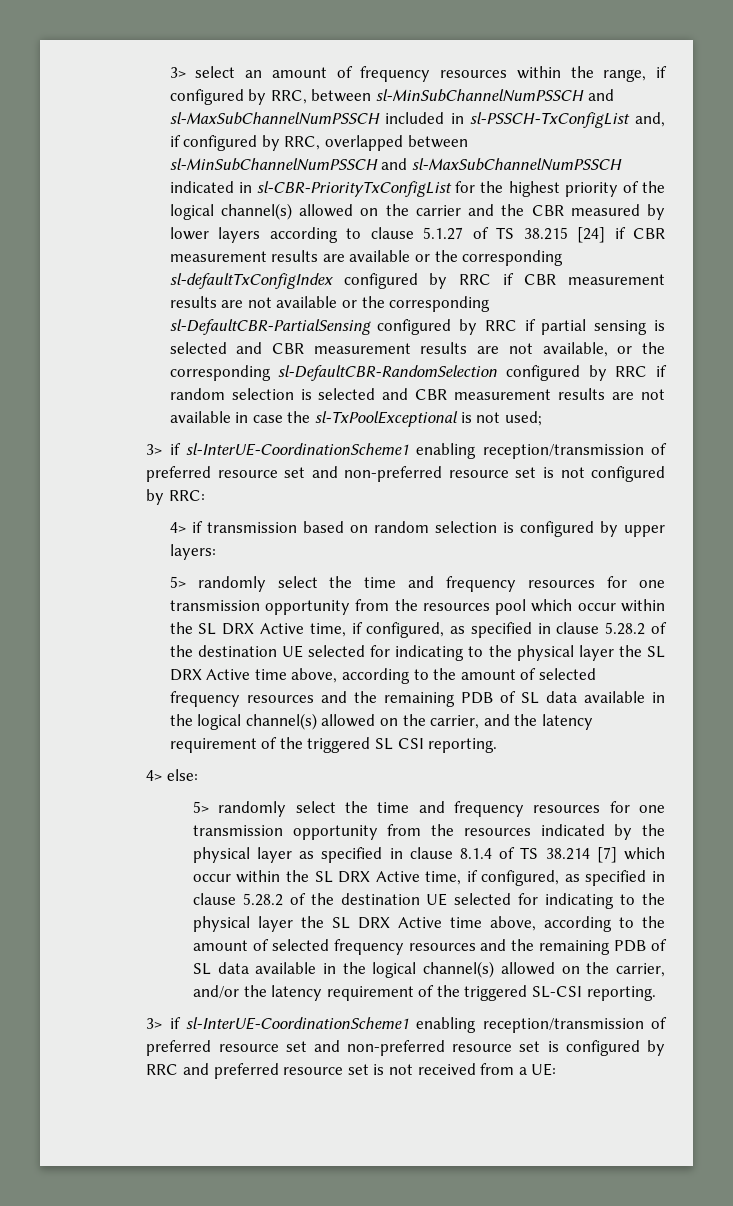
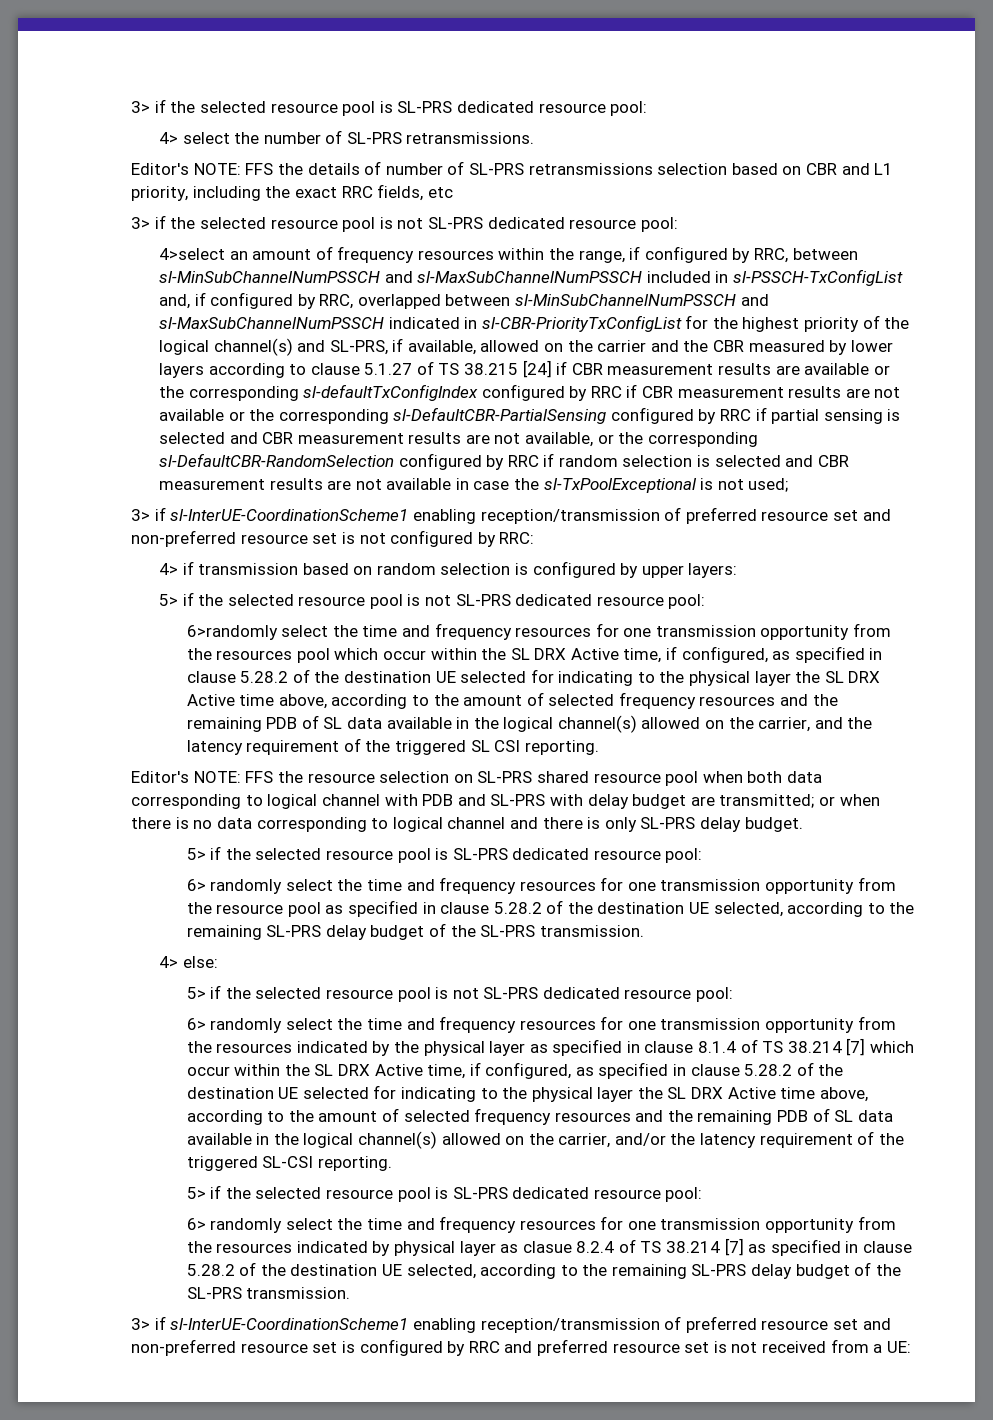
[169,66,236,78] 3> select -> [131,99,648,116] [158,130,535,144] [131,161,894,175] [131,184,453,201] [131,215,678,232] [158,248,225,260] 3> if the selected resource pool is SL-PRS dedicated resource pool: // 4> select the number of SL-PRS retransmissions. // Editor's NOTE: FFS the details of number of SL-PRS retransmissions selection based on CBR and L1 priority, including the exact RRC fields, etc // 3> if the selected resource pool is not SL-PRS dedicated resource pool: // 4>select
(292, 211) none -> [297,338,476,355] and SL-PRS, if available,
[197,576,266,592] randomly -> [182,592,706,609] [186,625,278,640] if the selected resource pool is not SL-PRS dedicated resource pool: // 6>randomly
[146,769,199,781] [192,801,209,813] 4> else: // 5> -> [131,771,822,786] [131,794,880,809] [131,817,803,832] [186,846,703,863] [186,877,896,894] [186,900,915,917] [186,923,644,940] [158,956,218,968] [186,985,734,1002] [186,1018,206,1030] Editor's NOTE: FFS the resource selection on SL-PRS shared resource pool when both data corresponding to logical channel with PDB and SL-PRS with delay budget are transmitted; or when there is no data corresponding to logical channel and there is only SL-PRS delay budget. // 5> if the selected resource pool is SL-PRS dedicated resource pool: // 6> randomly select the time and frequency resources for one transmission opportunity from the resource pool as specified in clause 5.28.2 of the destination UE selected, according to the remaining SL-PRS delay budget of the SL-PRS transmission. // 4> else: // 5> if the selected resource pool is not SL-PRS dedicated resource pool: // 6>
(656, 993) none -> [186,1185,703,1202] [186,1216,896,1233] [186,1238,913,1256] [186,1262,901,1279] [186,1287,351,1299] // 5> if the selected resource pool is SL-PRS dedicated resource pool: // 6> randomly select the time and frequency resources for one transmission opportunity from the resources indicated by physical layer as clasue 8.2.4 of TS 38.214 [7] as specified in clause 5.28.2 of the destination UE selected, according to the remaining SL-PRS delay budget of the SL-PRS transmission.

